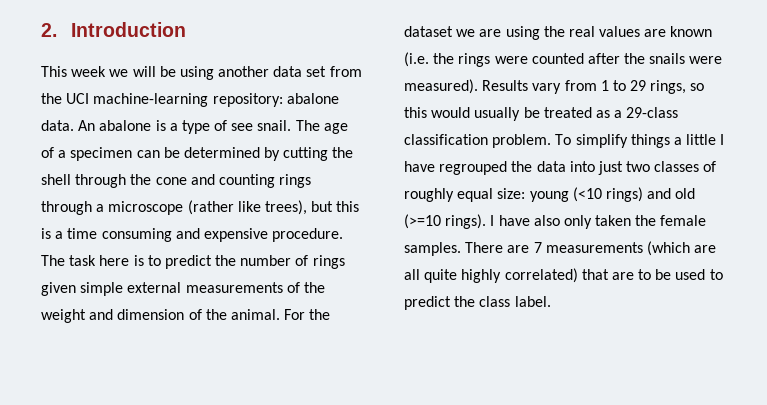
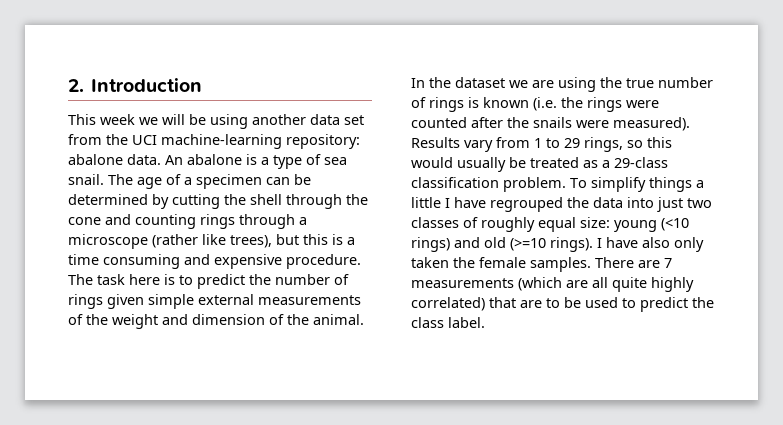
[231,123,254,131] see -> [324,157,347,165] sea
[284,309,306,320] For -> [411,78,425,88] In
[568,26,667,37] real values are -> [626,77,713,88] [411,97,479,112] true number of rings is

